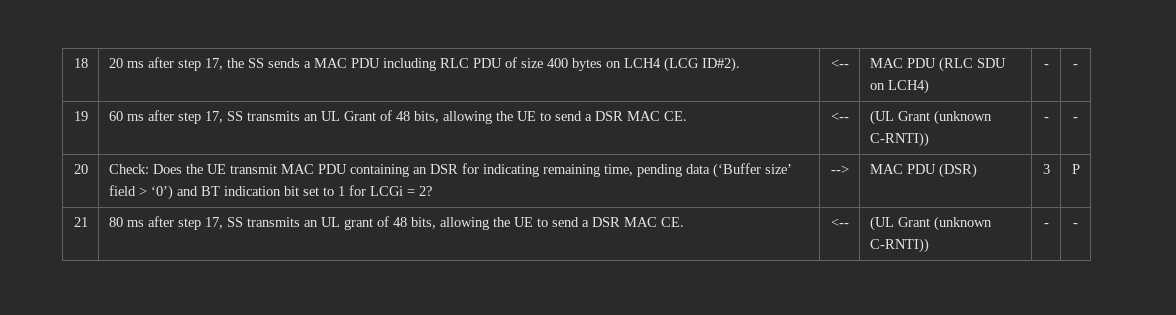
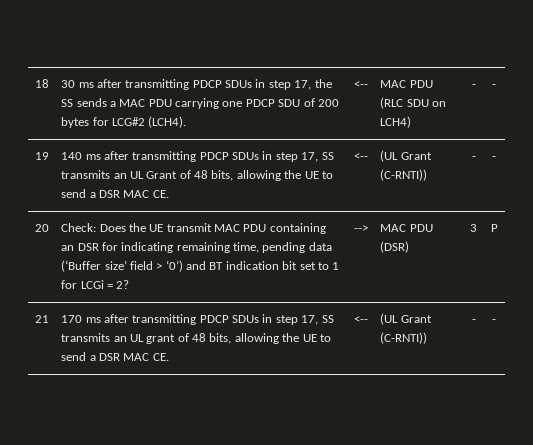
[108,57,174,68] 20 ms after -> [61,79,266,90] 30 ms after transmitting PDCP SDUs in
[382,57,740,72] including RLC PDU of size 400 bytes on LCH4 (LCG ID#2). -> [175,98,339,109] [61,116,187,128] carrying one PDCP SDU of 200 bytes for LCG#2 (LCH4).
[108,110,174,121] 60 ms after -> [61,151,273,162] 140 ms after transmitting PDCP SDUs in
[933,110,992,125] [869,132,929,147] (unknown C-RNTI)) -> [380,169,428,181] (C-RNTI))
[108,216,174,227] 80 ms after -> [61,314,273,325] 170 ms after transmitting PDCP SDUs in
[933,216,992,231] [869,238,929,253] (unknown C-RNTI)) -> [380,332,428,344] (C-RNTI))

